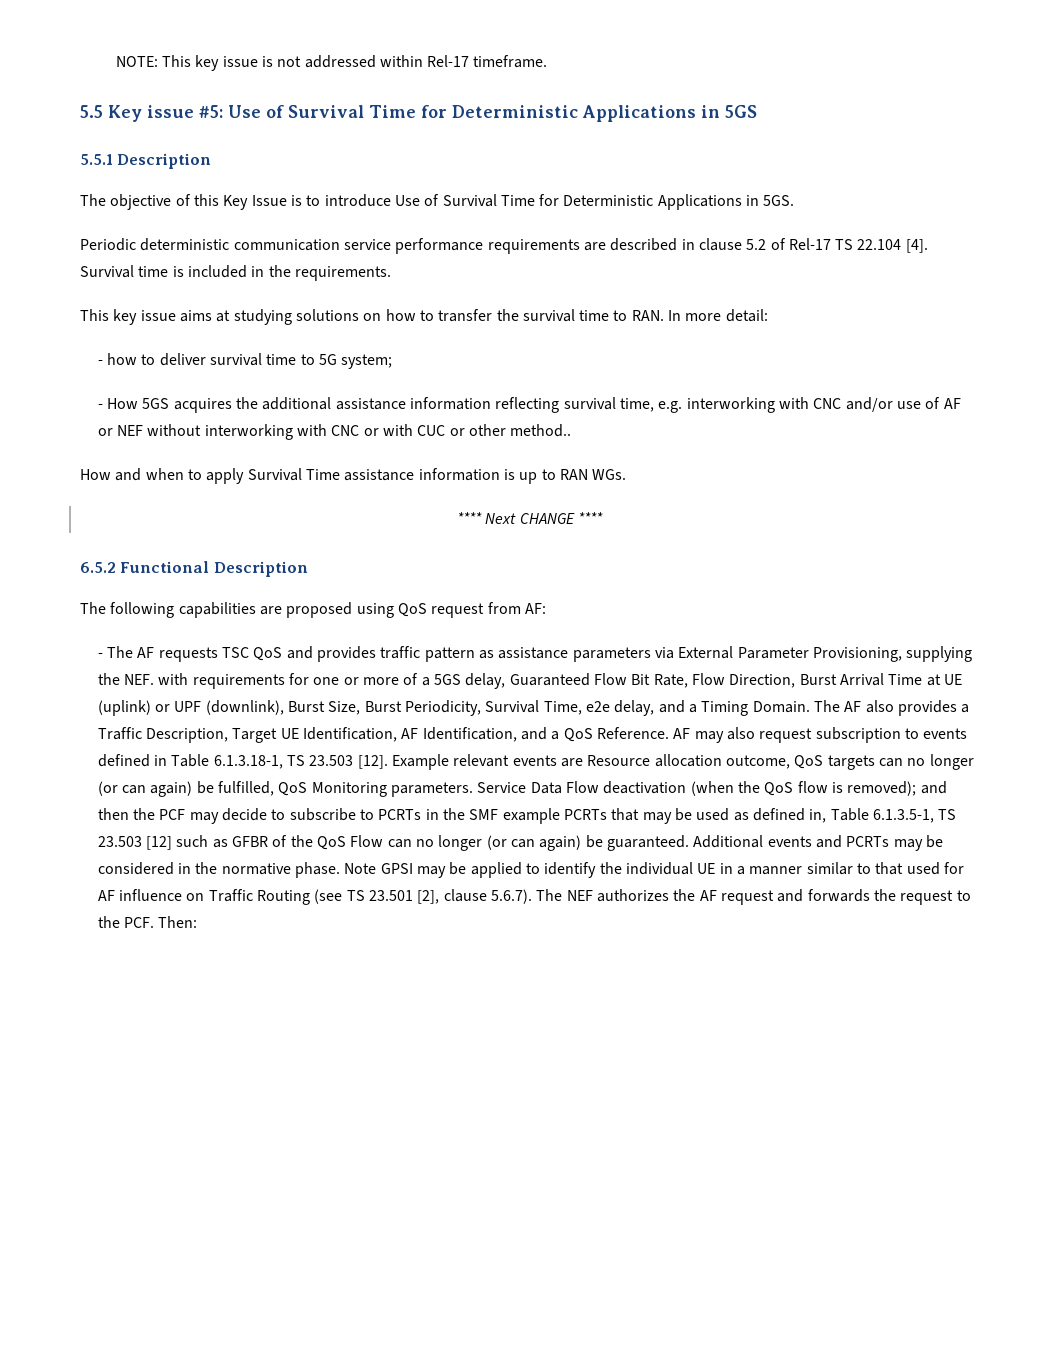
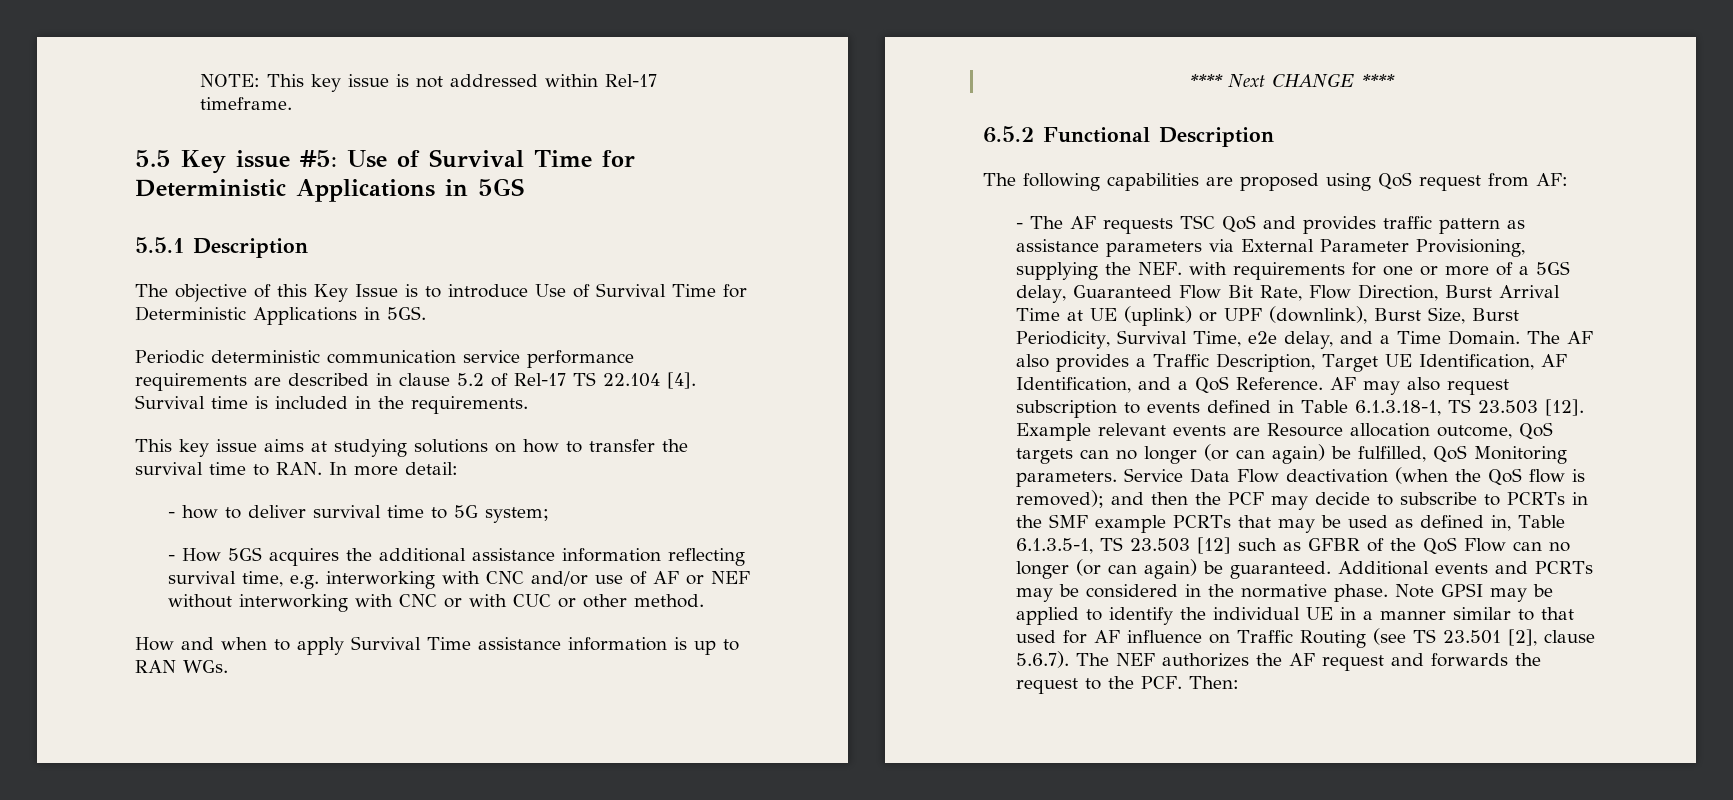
[510,424,572,437] method.. -> [633,594,704,608] method.
[701,701,749,716] Timing -> [1397,331,1442,344] Time

